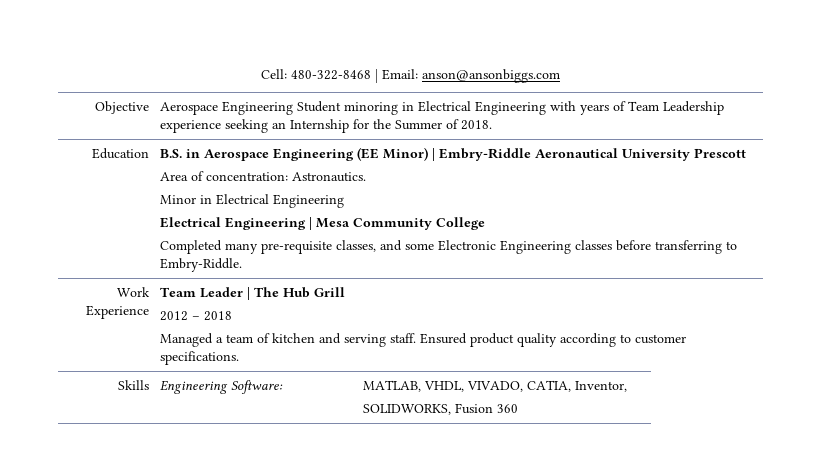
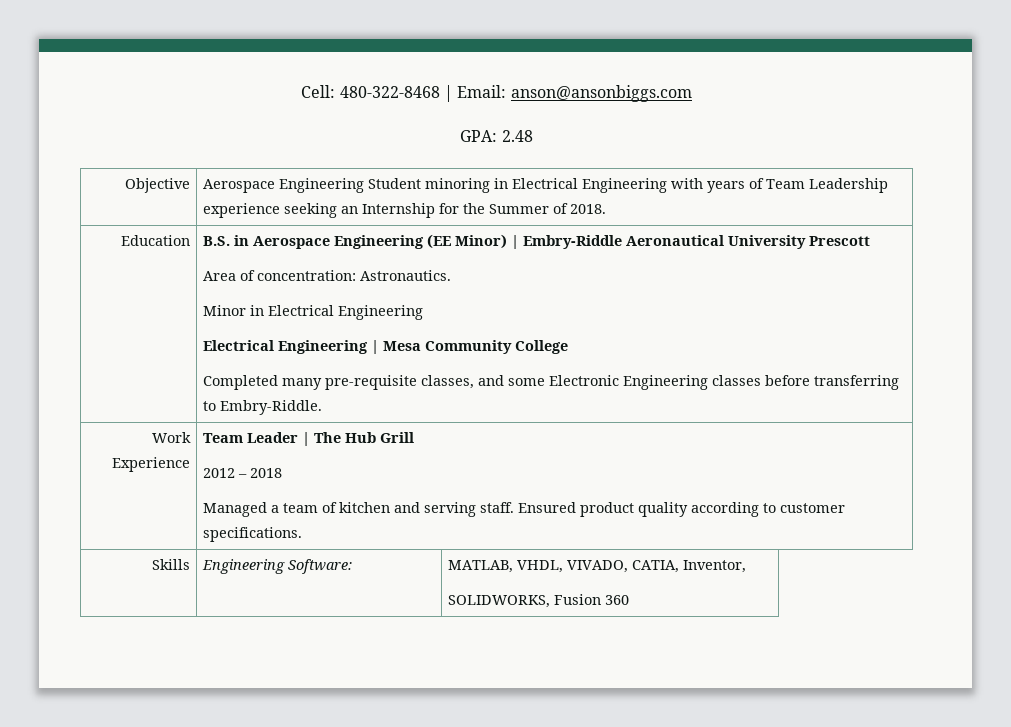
(560, 76) none -> [460,130,533,142] // GPA: 2.48

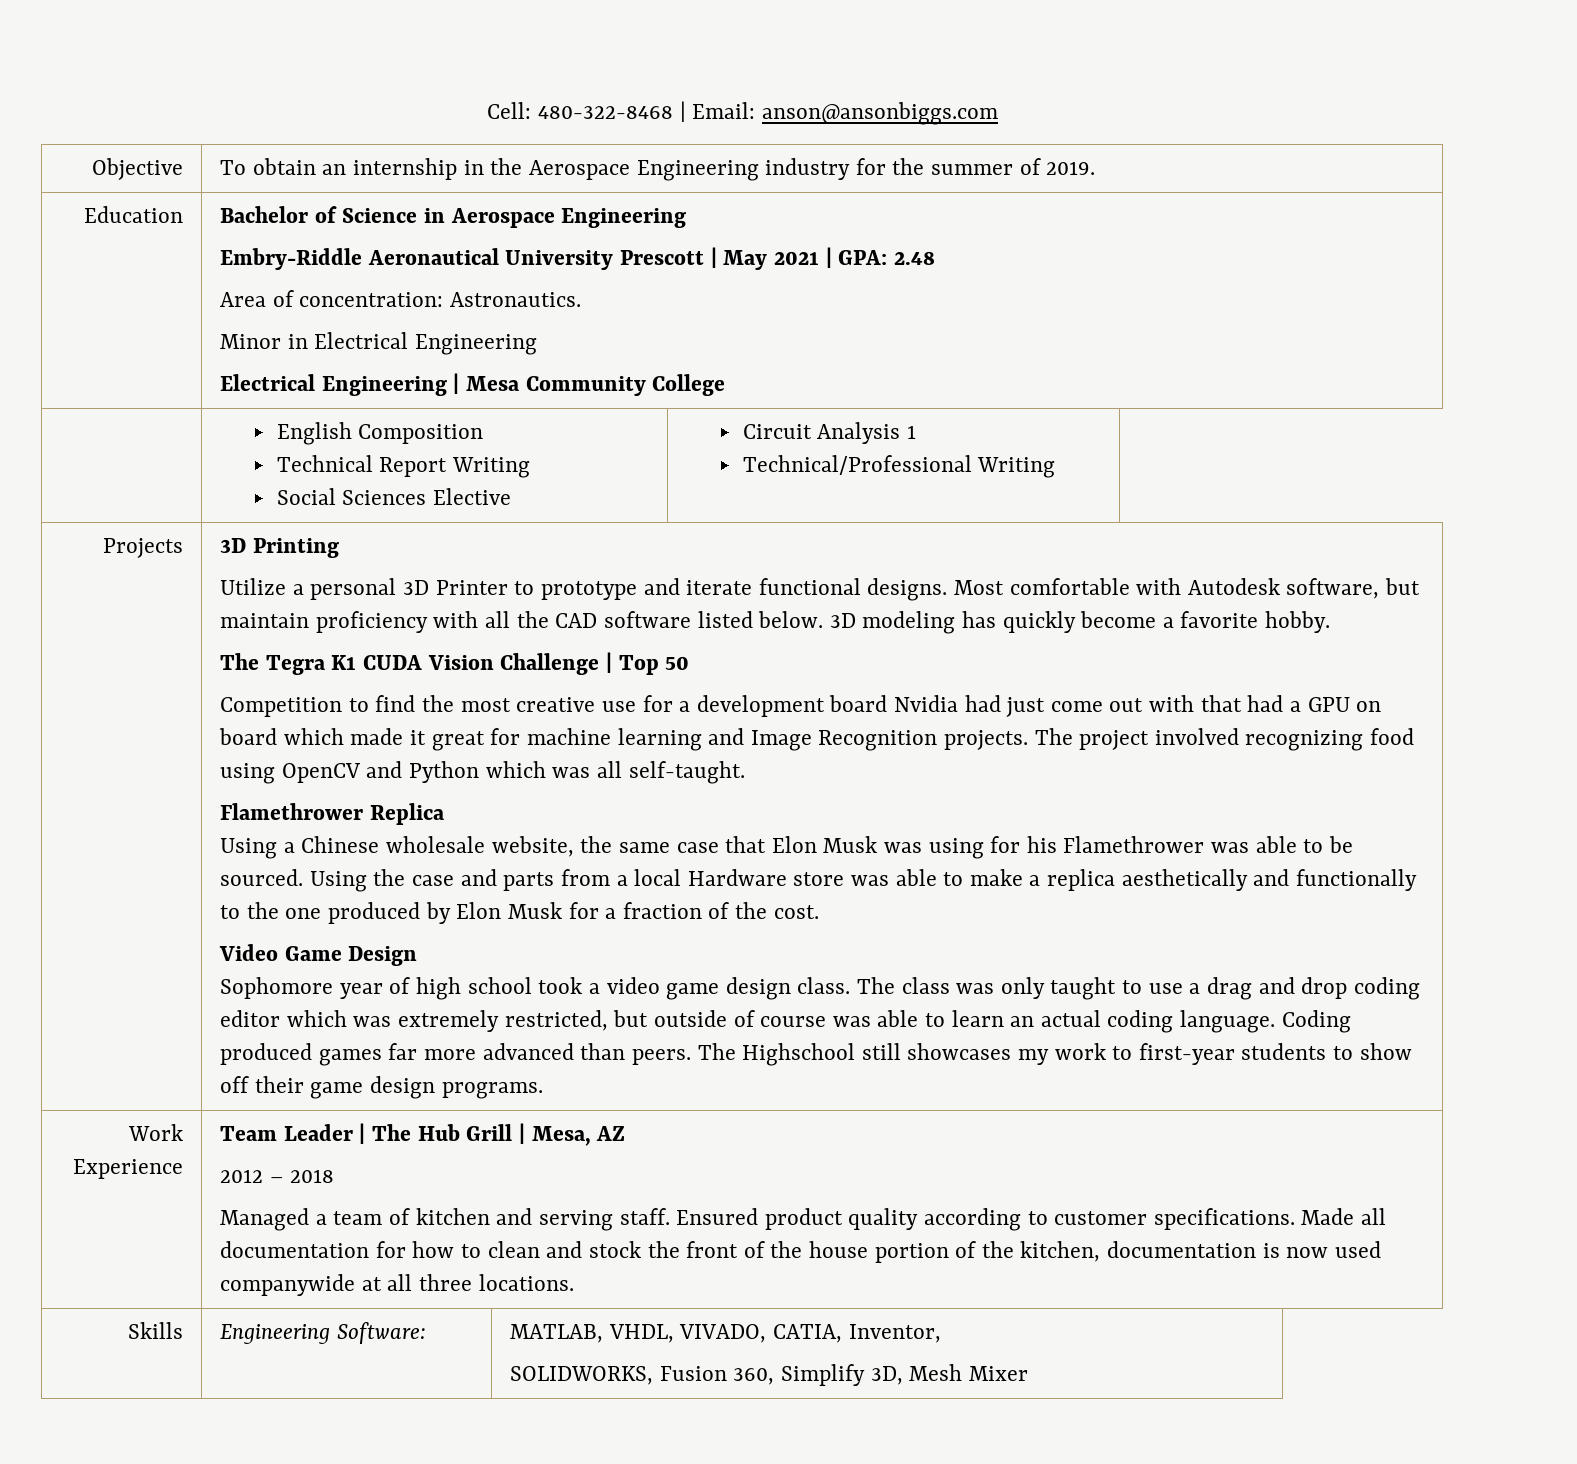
[460,130,533,142] // GPA: 2.48 -> (998, 113) none
[203,178,889,193] [203,203,607,218] [120,235,190,246] [203,236,231,246] Aerospace Engineering Student minoring in Electrical Engineering with years of Team Leadership experience seeking an Internship for the Summer of 2018. // Education | B.S. -> [220,158,1096,181] [83,206,183,223] [220,206,418,223] To obtain an internship in the Aerospace Engineering industry for the summer of 2019. // Education | Bachelor of Science
[427,234,520,249] (EE Minor) | -> (687, 218) //
(871, 241) none -> [710,247,935,270] | May 2021 | GPA: 2.48
[203,375,900,390] [203,400,323,415] // Completed many pre-requisite classes, and some Electronic Engineering classes before transferring to Embry-Riddle. -> [276,422,484,445] [276,455,530,478] [276,488,511,505] [742,422,916,444] [742,455,1056,478] [102,538,183,558] [220,538,339,558] [220,578,1421,601] [220,611,1331,634] [220,652,690,675] [220,695,1382,717] [219,728,1415,751] [220,761,745,784] [220,803,445,825] [220,836,1353,859] [220,869,1417,892] [220,902,819,924] [219,944,418,966] [220,977,1420,1000] [220,1010,1351,1033] [220,1043,1412,1066] [220,1076,543,1099] // | English Composition // Technical Report Writing // Social Sciences Elective | Circuit Analysis 1 // Technical/Professional Writing // Projects | 3D Printing // Utilize a personal 3D Printer to prototype and iterate functional designs. Most comfortable with Autodesk software, but maintain proficiency with all the CAD software listed below. 3D modeling has quickly become a favorite hobby. // The Tegra K1 CUDA Vision Challenge | Top 50 // Competition to find the most creative use for a development board Nvidia had just come out with that had a GPU on board which made it great for machine learning and Image Recognition projects. The project involved recognizing food using OpenCV and Python which was all self-taught. // Flamethrower Replica // Using a Chinese wholesale website, the same case that Elon Musk was using for his Flamethrower was able to be sourced. Using the case and parts from a local Hardware store was able to make a replica aesthetically and functionally to the one produced by Elon Musk for a fraction of the cost. // Video Game Design // Sophomore year of high school took a video game design class. The class was only taught to use a drag and drop coding editor which was extremely restricted, but outside of course was able to learn an actual coding language. Coding produced games far more advanced than peers. The Highschool still showcases my work to first-year students to show off their game design programs.
(415, 437) none -> [518,1123,626,1146] | Mesa, AZ
(303, 534) none -> [1301,1208,1387,1225] [220,1241,1381,1263] [220,1274,574,1296] Made all documentation for how to clean and stock the front of the house portion of the kitchen, documentation is now used companywide at all three locations.
[605,595,630,605] 360 -> [733,1364,1028,1386] 360, Simplify 3D, Mesh Mixer

